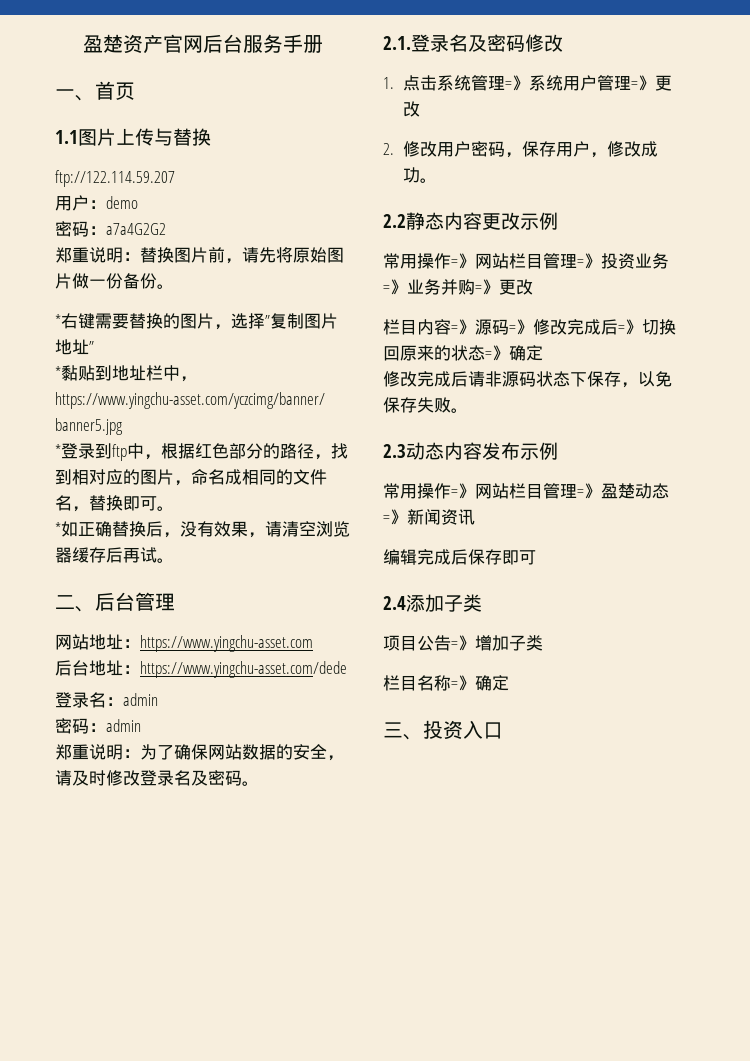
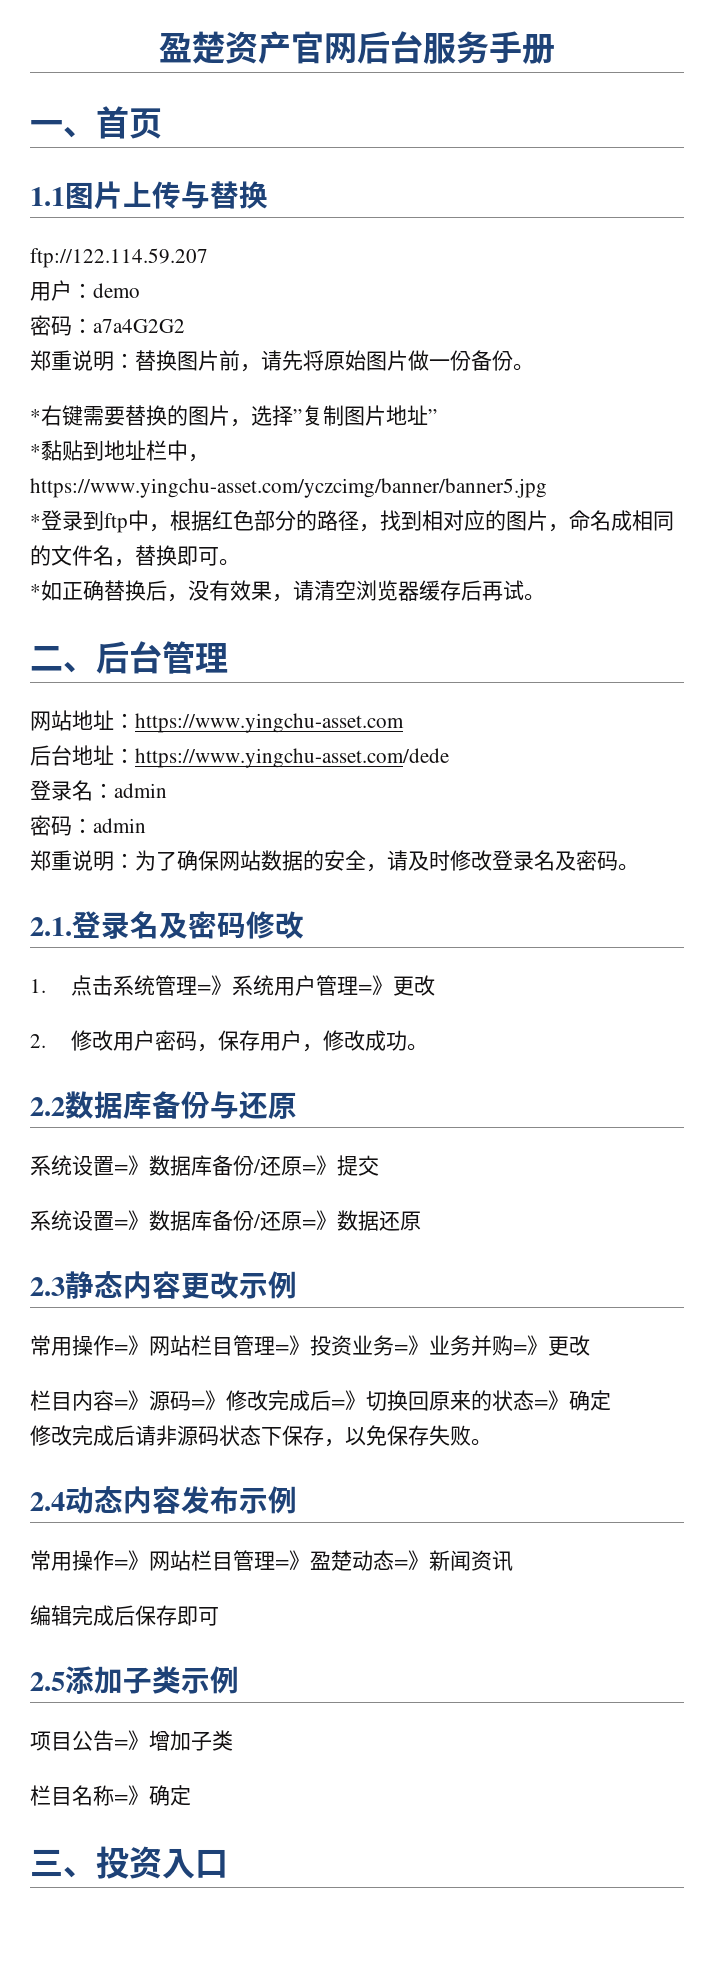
(406, 221) none -> [65,1091,297,1119] [30,1155,379,1176] [30,1210,421,1231] [30,1277,65,1296] 数据库备份与还原 // 系统设置=》数据库备份/还原=》提交 // 系统设置=》数据库备份/还原=》数据还原 // 2.3
[383,444,406,458] 2.3 -> [30,1492,65,1511] 2.4
[383,596,406,610] 2.4 -> [30,1672,65,1691] 2.5
(482, 603) none -> [181,1666,239,1694] 示例

